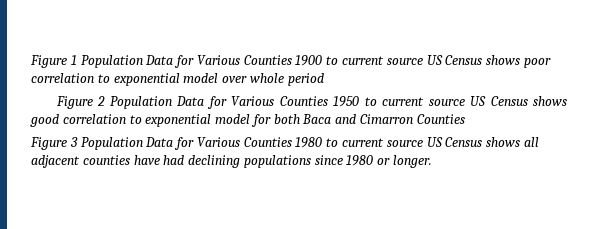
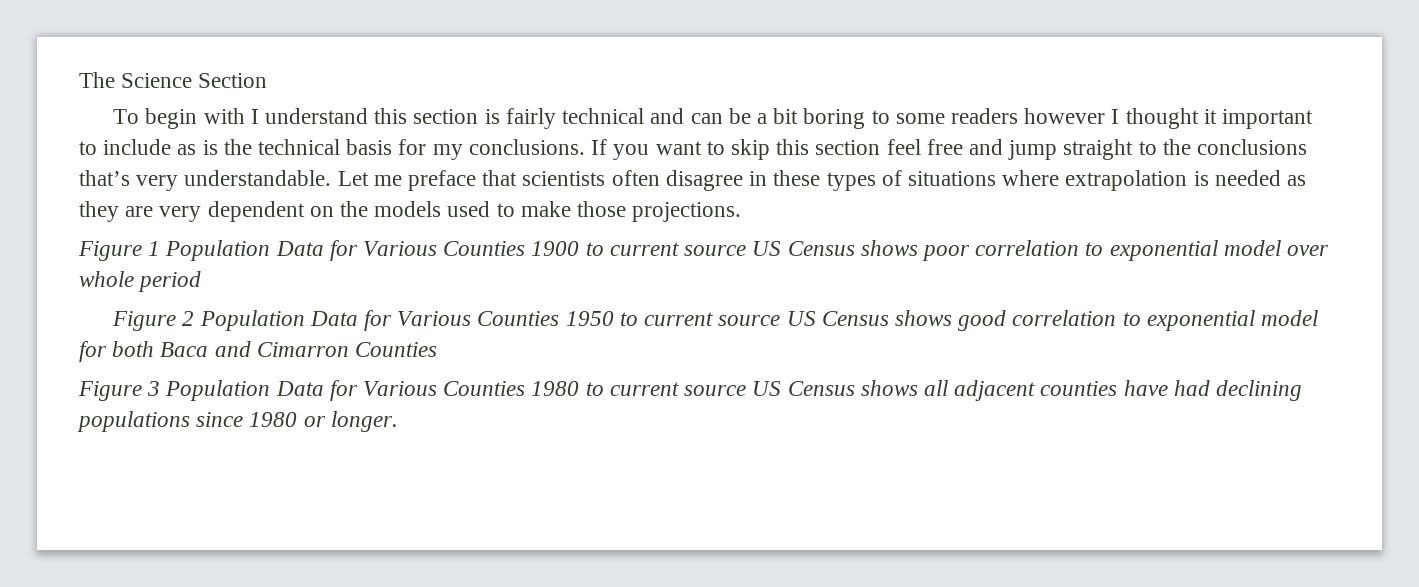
(30, 61) none -> [79,72,268,88] [113,108,1314,129] [79,139,1308,160] [79,170,1306,191] [79,201,742,222] The Science Section // To begin with I understand this section is fairly technical and can be a bit boring to some readers however I thought it important to include as is the technical basis for my conclusions. If you want to skip this section feel free and jump straight to the conclusions that’s very understandable. Let me preface that scientists often disagree in these types of situations where extrapolation is needed as they are very dependent on the models used to make those projections. //

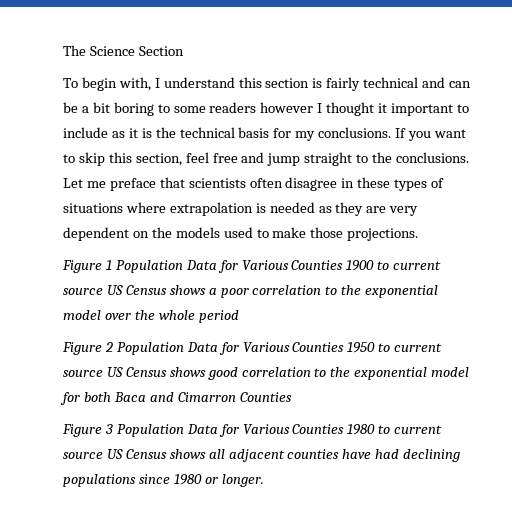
[203,108,245,124] with -> [118,77,151,91] with,
(197, 149) none -> [128,128,138,138] it
[815,140,881,155] section -> [135,153,182,166] section,
[1197,139,1308,155] [79,170,332,191] conclusions that’s very understandable. -> [396,152,470,163] conclusions.
(918, 248) none -> [208,288,217,295] a
(1104, 249) none -> [341,285,362,295] the
(1329, 250) none -> [134,310,155,320] the
(1141, 319) none -> [330,367,351,377] the

